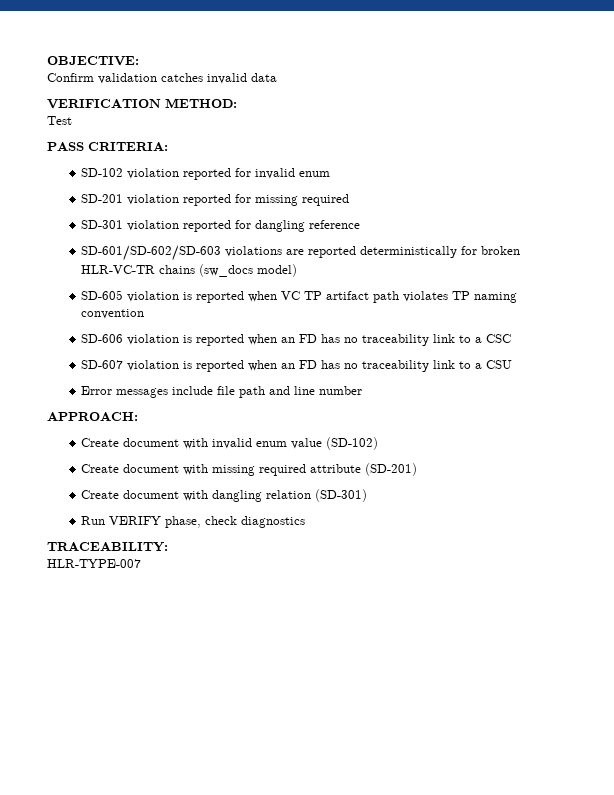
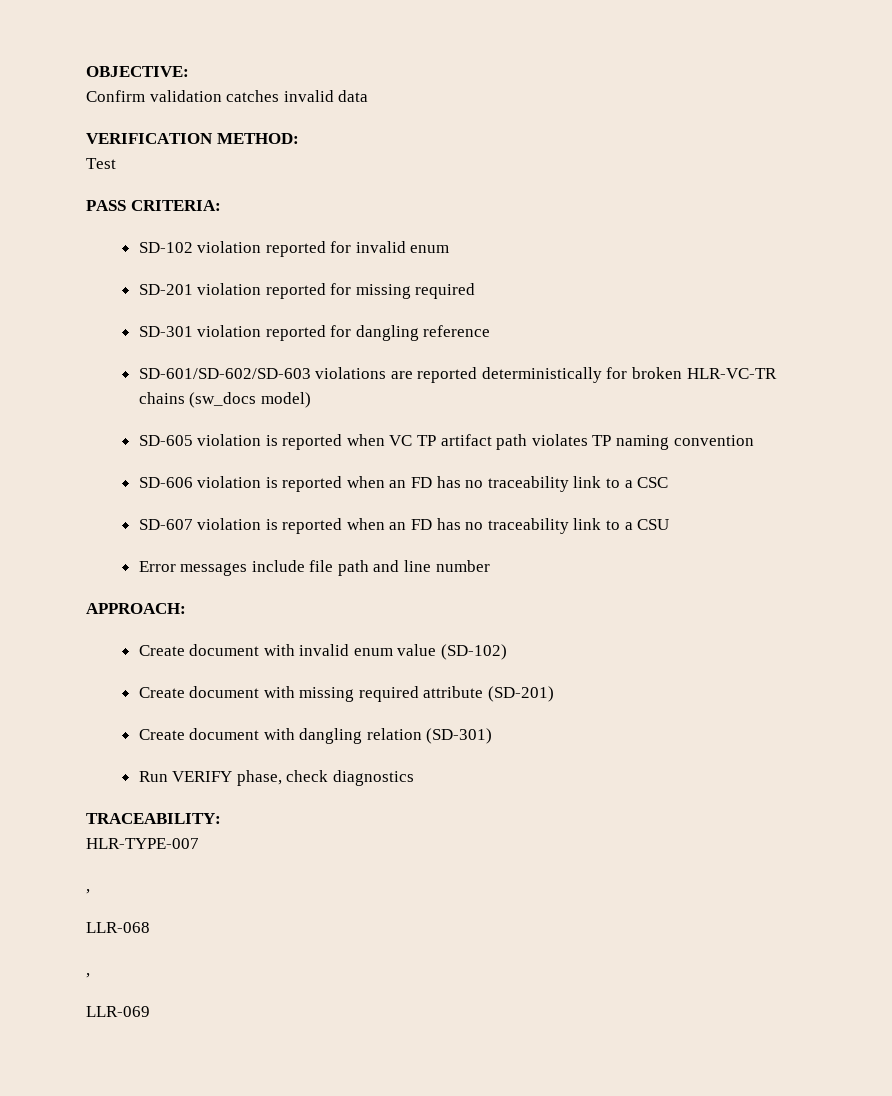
(141, 563) none -> [86,889,90,894] [86,922,150,933] [86,973,90,978] [86,1006,150,1017] // , // LLR-068 // , // LLR-069

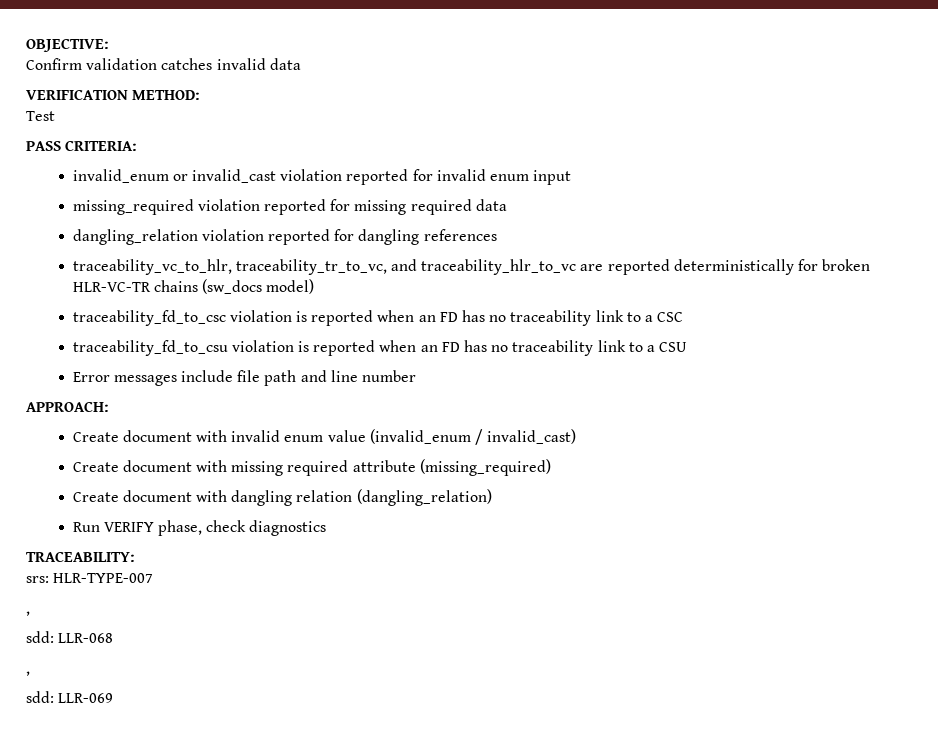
[138,242,193,253] SD-102 -> [72,169,277,183] invalid_enum or invalid_cast
[138,284,193,295] // SD-201 -> [533,170,572,185] [72,199,194,215] input // missing_required
[138,326,193,337] // SD-301 -> [475,199,507,211] [72,229,198,245] data // dangling_relation
[423,325,491,337] [138,367,387,379] reference // SD-601/SD-602/SD-603 violations -> [423,229,497,241] [72,259,577,275] references // traceability_vc_to_hlr, traceability_tr_to_vc, and traceability_hlr_to_vc
[138,434,754,450] [138,477,193,488] SD-605 violation is reported when VC TP artifact path violates TP naming convention // SD-606 -> [72,310,226,326] traceability_fd_to_csc
[138,519,193,530] SD-607 -> [72,340,228,356] traceability_fd_to_csu
[441,644,508,660] (SD-102) -> [369,429,577,445] (invalid_enum / invalid_cast)
[488,686,555,702] (SD-201) -> [419,459,551,476] (missing_required)
[426,728,493,744] (SD-301) -> [356,489,492,506] (dangling_relation)
(221, 818) none -> [26,576,49,583] srs:
(90, 891) none -> [26,631,54,643] sdd:
(90, 975) none -> [26,691,54,703] sdd:

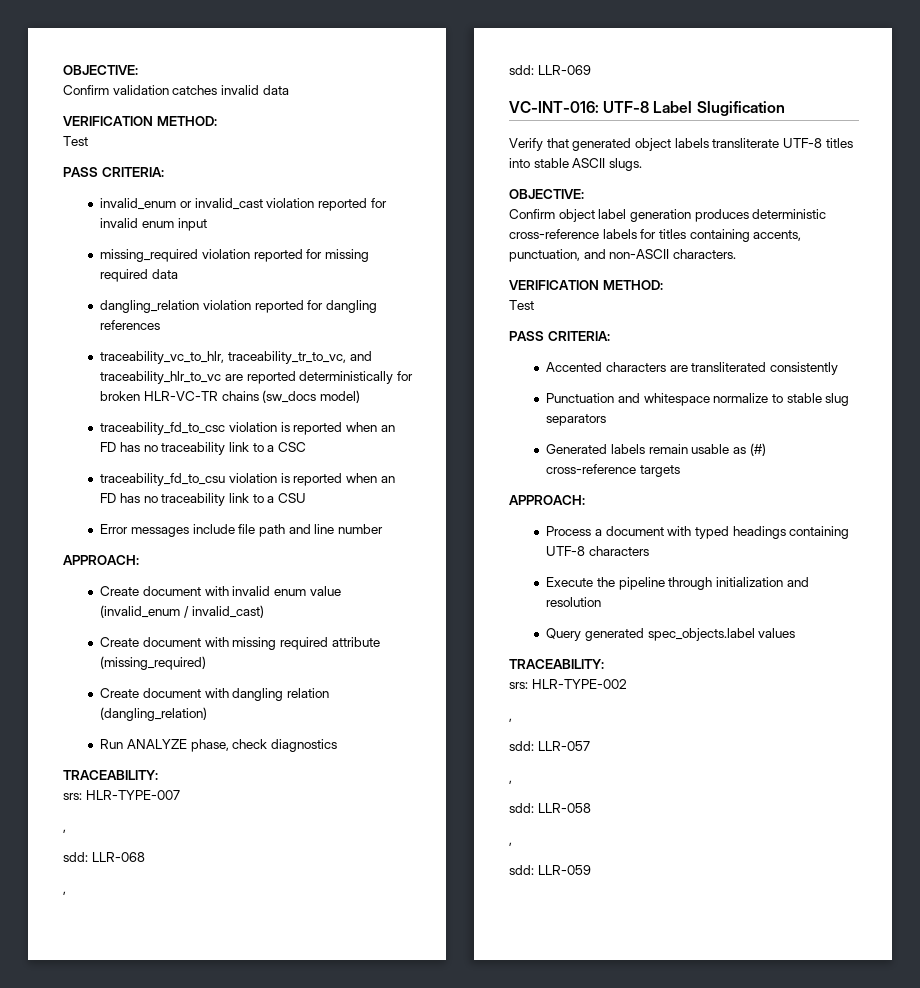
[103,522,154,532] VERIFY -> [126,739,187,749] ANALYZE
(114, 698) none -> [509,101,785,116] [509,138,853,151] [509,158,642,171] [509,189,584,199] [509,209,827,222] [509,229,802,242] [509,249,736,262] [509,280,663,290] [509,300,534,310] [509,331,610,341] [546,362,838,375] [546,393,850,406] [546,414,607,426] [546,443,766,456] [546,464,680,477] [509,495,585,505] [546,526,850,539] [546,546,649,556] [546,577,809,590] [546,597,602,607] [546,628,796,641] [509,659,604,669] [509,679,627,689] [509,718,512,722] [509,741,590,751] [509,780,512,784] [509,803,591,813] [509,842,512,846] [509,865,591,875] // VC-INT-016: UTF-8 Label Slugification // Verify that generated object labels transliterate UTF-8 titles into stable ASCII slugs. // OBJECTIVE: // Confirm object label generation produces deterministic cross-reference labels for titles containing accents, punctuation, and non-ASCII characters. // VERIFICATION METHOD: // Test // PASS CRITERIA: // Accented characters are transliterated consistently // Punctuation and whitespace normalize to stable slug separators // Generated labels remain usable as (#) cross-reference targets // APPROACH: // Process a document with typed headings containing UTF-8 characters // Execute the pipeline through initialization and resolution // Query generated spec_objects.label values // TRACEABILITY: // srs: HLR-TYPE-002 // , // sdd: LLR-057 // , // sdd: LLR-058 // , // sdd: LLR-059

